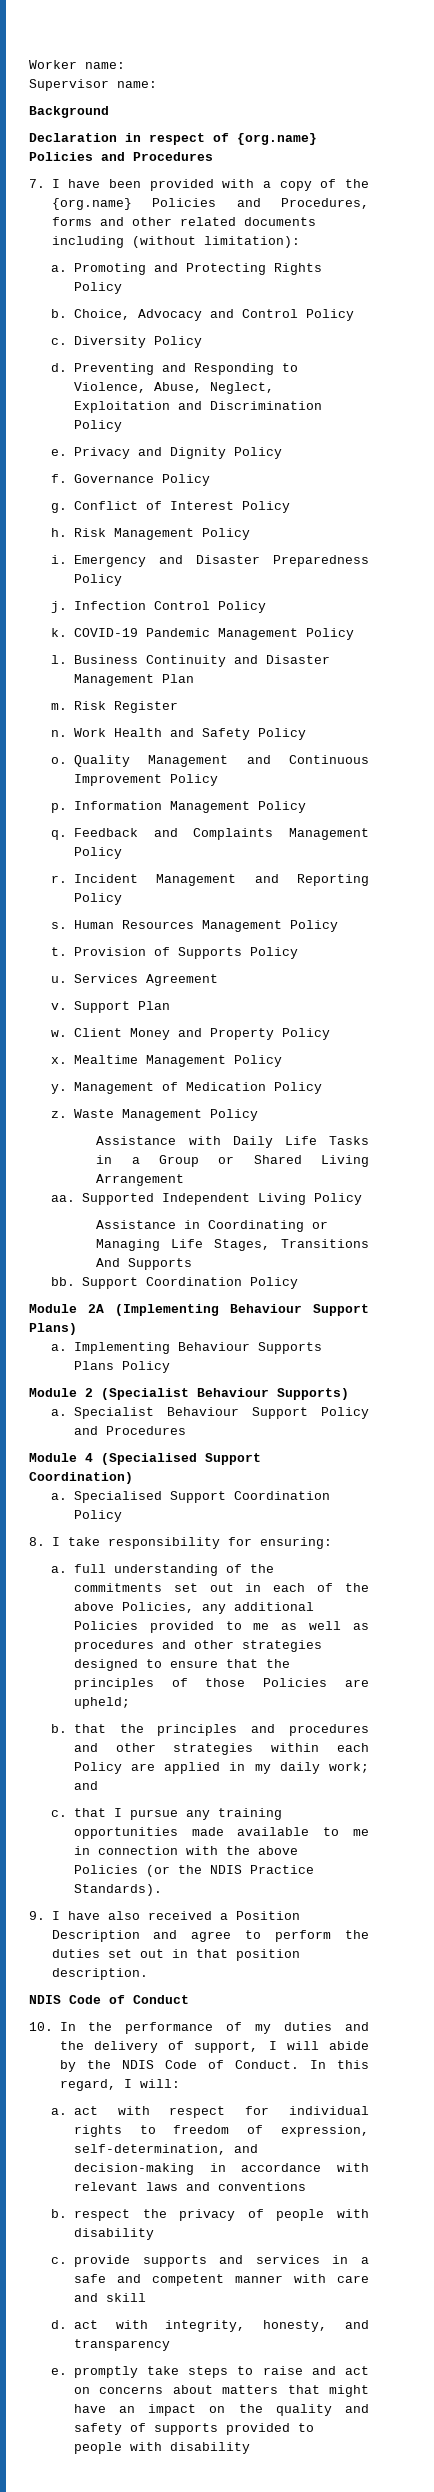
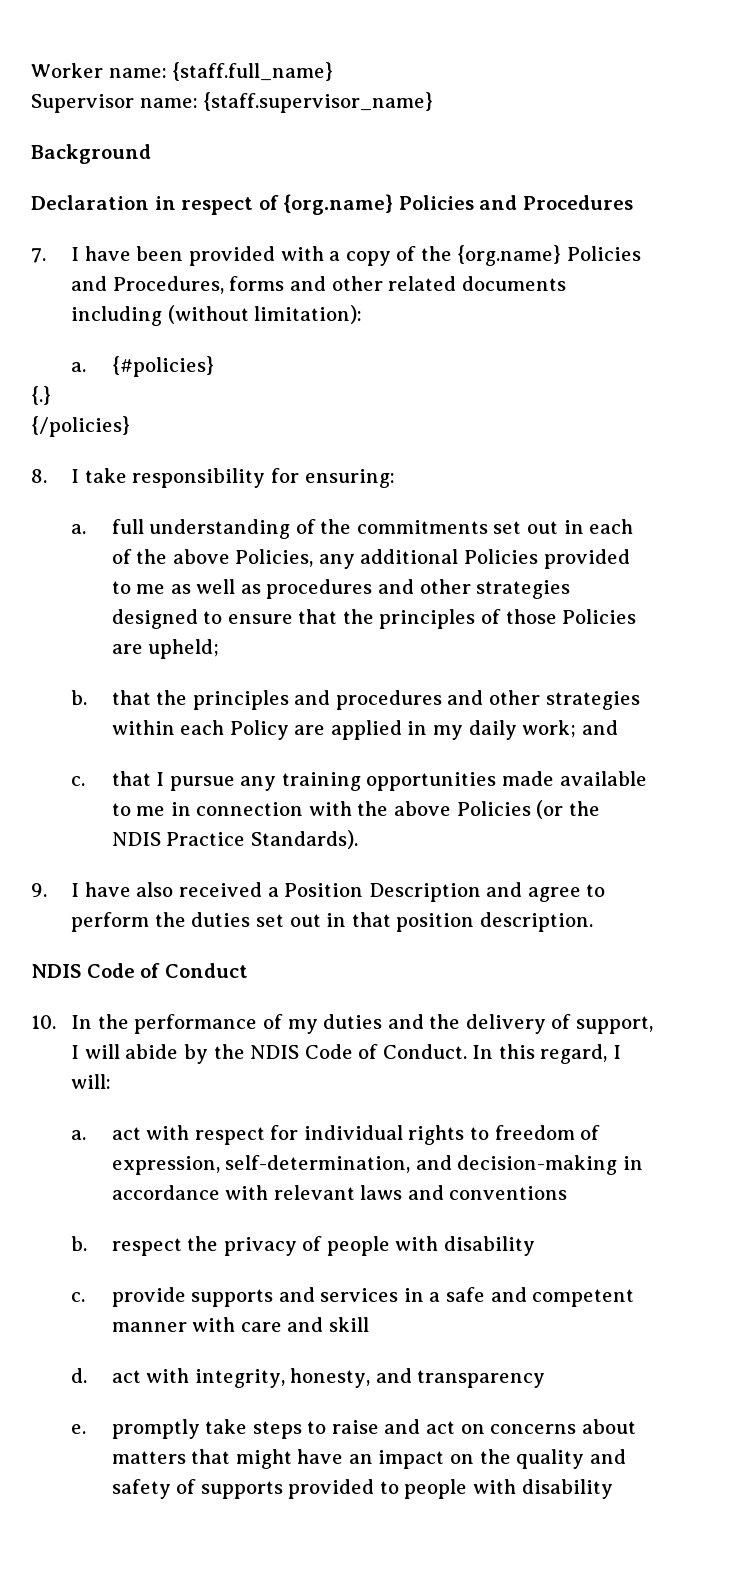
(125, 65) none -> [172,62,334,81] {staff.full_name}
(157, 84) none -> [203,92,434,113] {staff.supervisor_name}
[73,263,322,275] [73,282,122,294] [51,309,354,321] [51,336,202,348] [51,363,298,375] [73,382,274,394] [73,401,322,413] [73,420,122,432] [51,447,282,459] [51,474,210,486] [51,501,290,513] [51,528,250,540] [51,555,369,567] [73,574,122,586] [51,601,266,613] [51,628,354,640] [51,655,330,667] [73,674,194,686] [51,701,178,713] [51,728,306,740] [51,755,369,767] [73,774,218,786] [51,801,306,813] [51,828,369,840] [73,847,122,859] [51,874,369,886] [73,893,122,905] [51,920,338,932] [51,947,298,959] [51,974,218,986] [51,1001,170,1013] [51,1028,330,1040] [51,1055,282,1067] [51,1082,322,1094] [51,1109,258,1121] [96,1136,370,1148] [96,1155,369,1167] [96,1174,185,1186] [51,1193,362,1205] [96,1220,329,1232] [96,1239,369,1251] [96,1258,193,1270] [51,1277,298,1289] [29,1304,369,1316] [29,1323,77,1335] [51,1342,322,1354] [73,1361,170,1373] [29,1388,349,1400] [51,1407,369,1419] [73,1426,186,1435] [29,1453,261,1465] [29,1472,133,1484] [51,1491,330,1503] [73,1510,122,1522] Promoting and Protecting Rights Policy // b. Choice, Advocacy and Control Policy // c. Diversity Policy // d. Preventing and Responding to Violence, Abuse, Neglect, Exploitation and Discrimination Policy // e. Privacy and Dignity Policy // f. Governance Policy // g. Conflict of Interest Policy // h. Risk Management Policy // i. Emergency and Disaster Preparedness Policy // j. Infection Control Policy // k. COVID-19 Pandemic Management Policy // l. Business Continuity and Disaster Management Plan // m. Risk Register // n. Work Health and Safety Policy // o. Quality Management and Continuous Improvement Policy // p. Information Management Policy // q. Feedback and Complaints Management Policy // r. Incident Management and Reporting Policy // s. Human Resources Management Policy // t. Provision of Supports Policy // u. Services Agreement // v. Support Plan // w. Client Money and Property Policy // x. Mealtime Management Policy // y. Management of Medication Policy // z. Waste Management Policy // Assistance with Daily Life Tasks in a Group or Shared Living Arrangement // aa. Supported Independent Living Policy // Assistance in Coordinating or Managing Life Stages, Transitions And Supports // bb. Support Coordination Policy // Module 2A (Implementing Behaviour Support Plans) // a. Implementing Behaviour Supports Plans Policy // Module 2 (Specialist Behaviour Supports) // a. Specialist Behaviour Support Policy and Procedures // Module 4 (Specialised Support Coordination) // a. Specialised Support Coordination Policy -> [111,356,214,377] [31,386,51,405] [31,416,130,437] {#policies} // {.} // {/policies}

